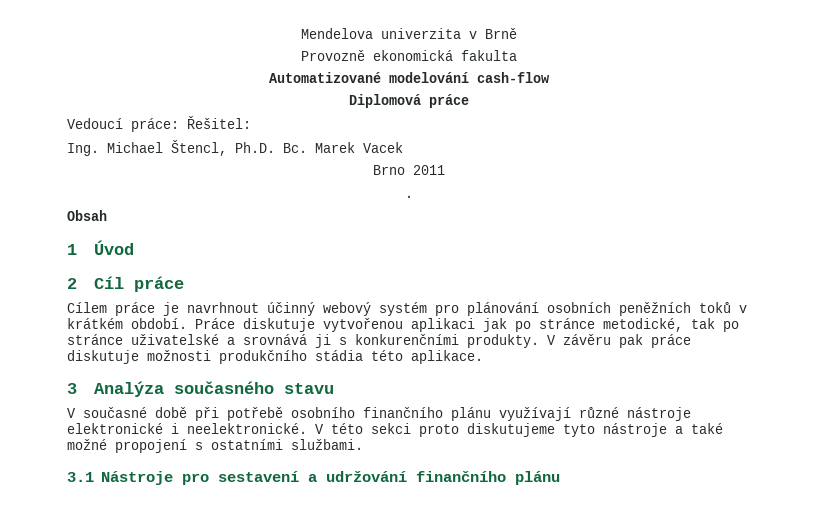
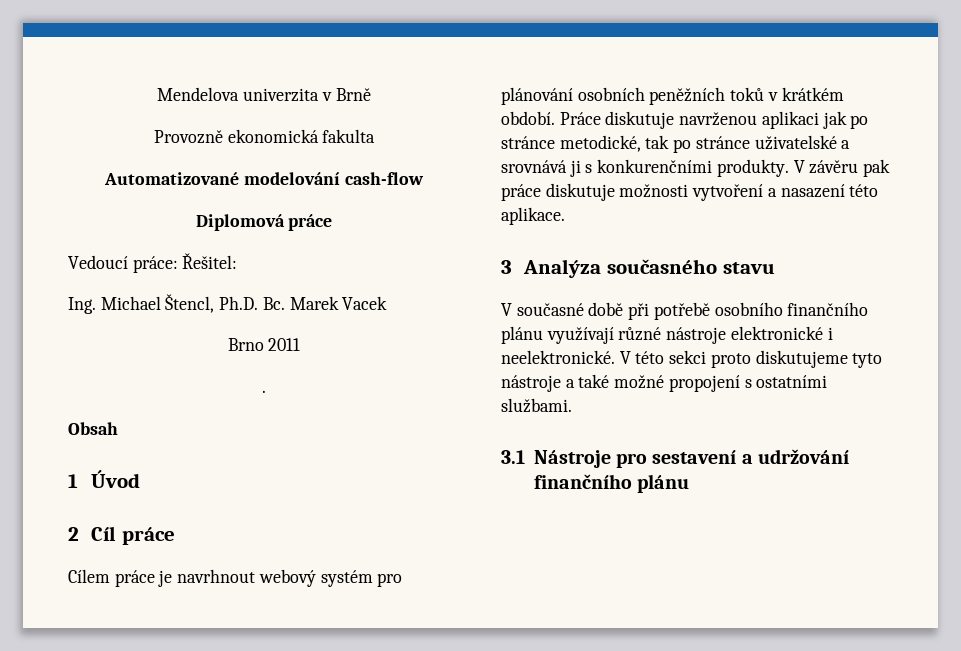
[267,302,315,316] účinný -> (256, 576) none
[323,318,403,332] vytvořenou -> [679,112,758,126] navrženou
[219,350,363,364] produkčního stádia -> [692,184,845,201] vytvoření a nasazení

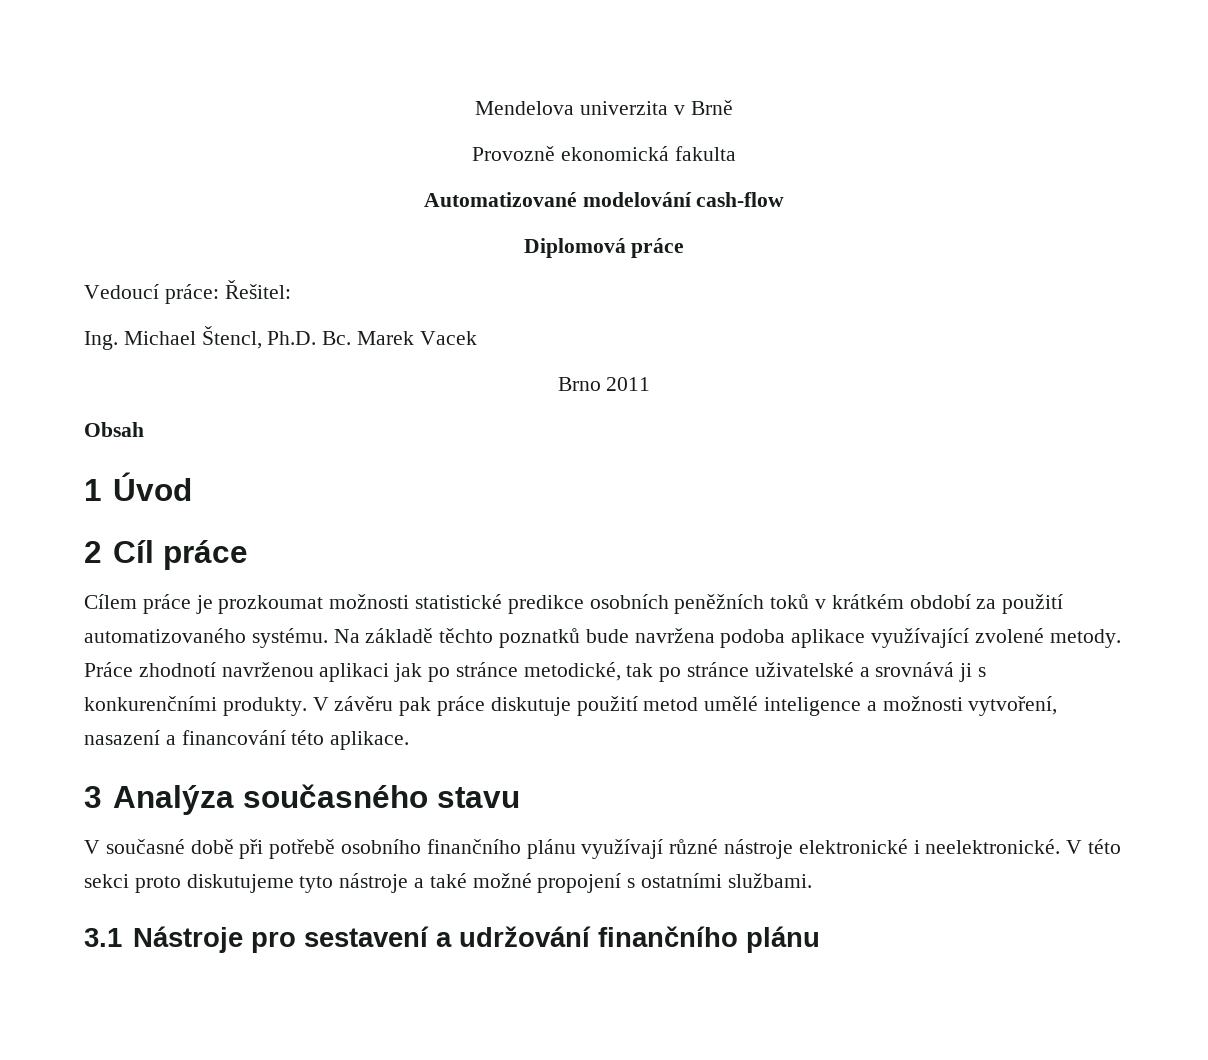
[262,390,266,393] // . -> (651, 384) none
[177,569,403,587] [501,87,573,105] navrhnout webový systém pro plánování -> [218,594,584,614] prozkoumat možnosti statistické predikce
[501,111,675,129] období. Práce diskutuje -> [909,594,1064,614] [84,628,1121,648] [84,662,216,677] období za použití automatizovaného systému. Na základě těchto poznatků bude navržena podoba aplikace využívající zvolené metody. Práce zhodnotí
[619,184,845,201] možnosti vytvoření a nasazení -> [576,696,1058,716] [84,730,286,745] použití metod umělé inteligence a možnosti vytvoření, nasazení a financování

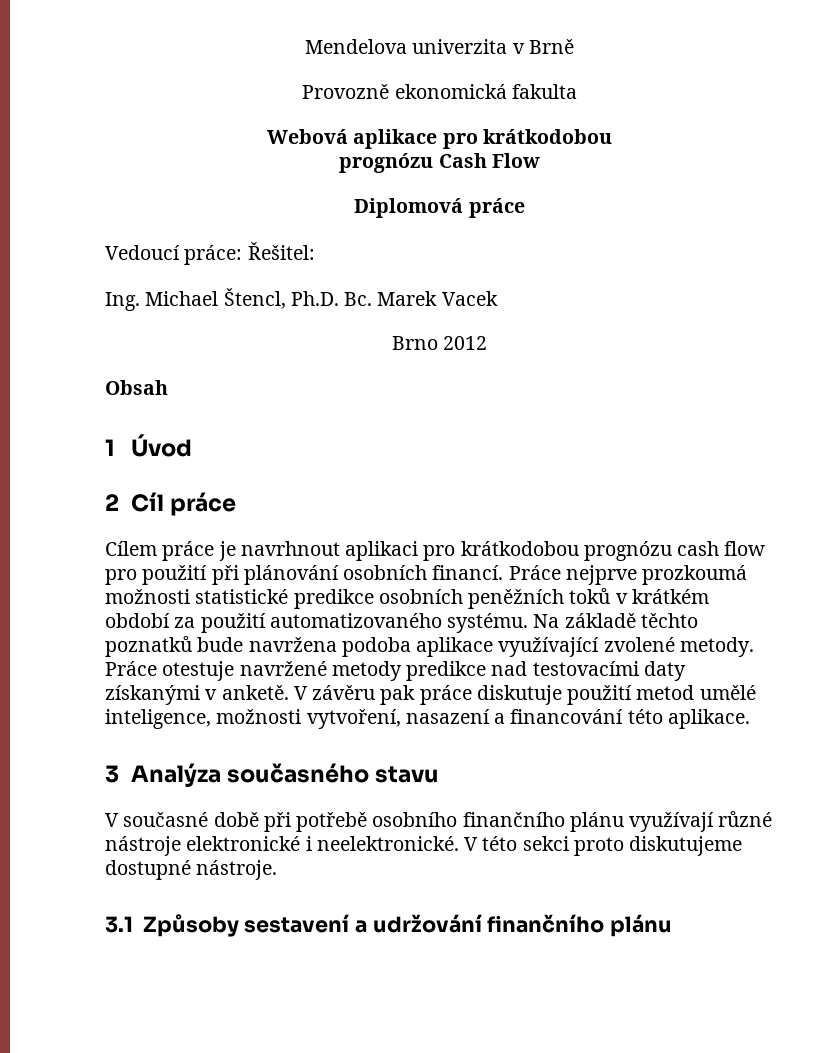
[423,192,785,207] Automatizované modelování cash-flow -> [267,129,612,149] [339,153,540,173] Webová aplikace pro krátkodobou // prognózu Cash Flow
[606,377,651,391] 2011 -> [443,336,488,350] 2012
[218,595,324,614] prozkoumat -> [240,541,766,561] [105,565,748,585] navrhnout aplikaci pro krátkodobou prognózu cash flow pro použití při plánování osobních financí. Práce nejprve prozkoumá
[138,662,987,682] [84,696,307,716] zhodnotí navrženou aplikaci jak po stránce metodické, tak po stránce uživatelské a srovnává ji s konkurenčními produkty. -> [162,661,686,681] [105,685,289,705] otestuje navržené metody predikce nad testovacími daty získanými v anketě.
[764,697,877,716] inteligence a -> [105,709,211,729] inteligence,
[299,873,812,893] tyto nástroje a také možné propojení s ostatními službami. -> [105,860,278,880] dostupné nástroje.
[132,926,296,953] Nástroje pro -> [142,914,239,937] Způsoby

